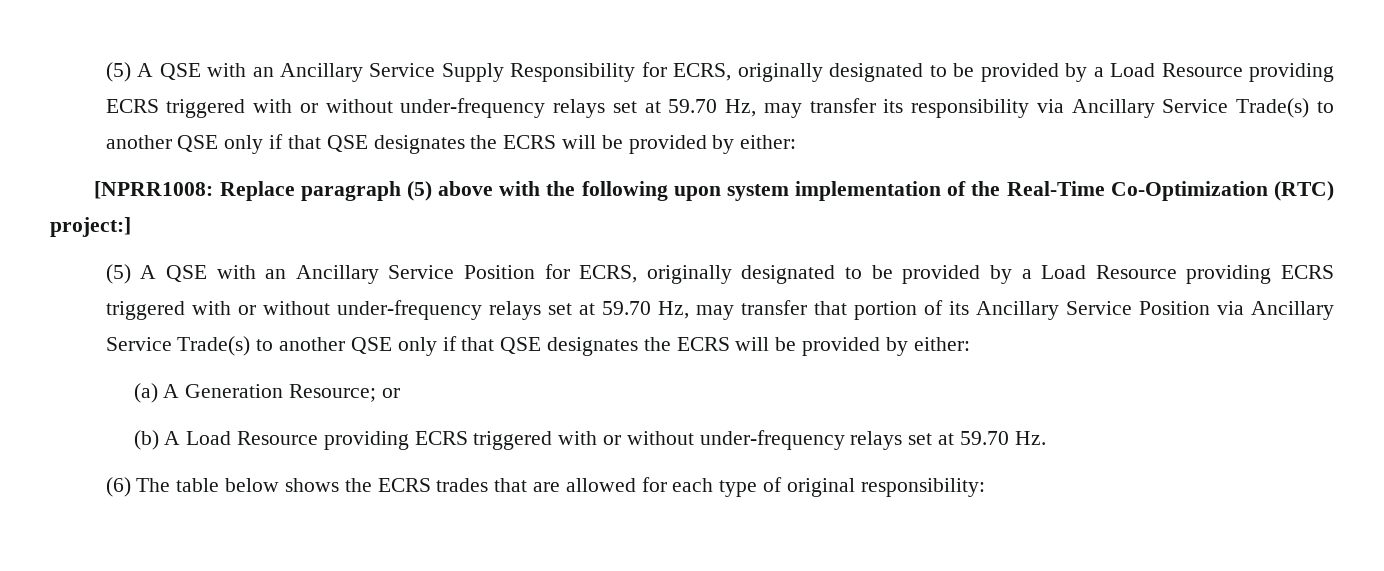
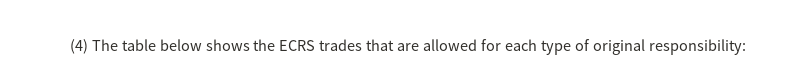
[105,62,1334,82] [105,98,1334,118] [105,134,797,154] [94,181,1334,201] [50,217,131,237] [105,264,1335,284] [105,300,1335,320] [105,336,970,356] [133,383,400,403] [133,430,1046,450] [105,477,131,497] (5) A QSE with an Ancillary Service Supply Responsibility for ECRS, originally designated to be provided by a Load Resource providing ECRS triggered with or without under-frequency relays set at 59.70 Hz, may transfer its responsibility via Ancillary Service Trade(s) to another QSE only if that QSE designates the ECRS will be provided by either: // [NPRR1008: Replace paragraph (5) above with the following upon system implementation of the Real-Time Co-Optimization (RTC) project:] // (5) A QSE with an Ancillary Service Position for ECRS, originally designated to be provided by a Load Resource providing ECRS triggered with or without under-frequency relays set at 59.70 Hz, may transfer that portion of its Ancillary Service Position via Ancillary Service Trade(s) to another QSE only if that QSE designates the ECRS will be provided by either: // (a) A Generation Resource; or // (b) A Load Resource providing ECRS triggered with or without under-frequency relays set at 59.70 Hz. // (6) -> [69,39,88,54] (4)

